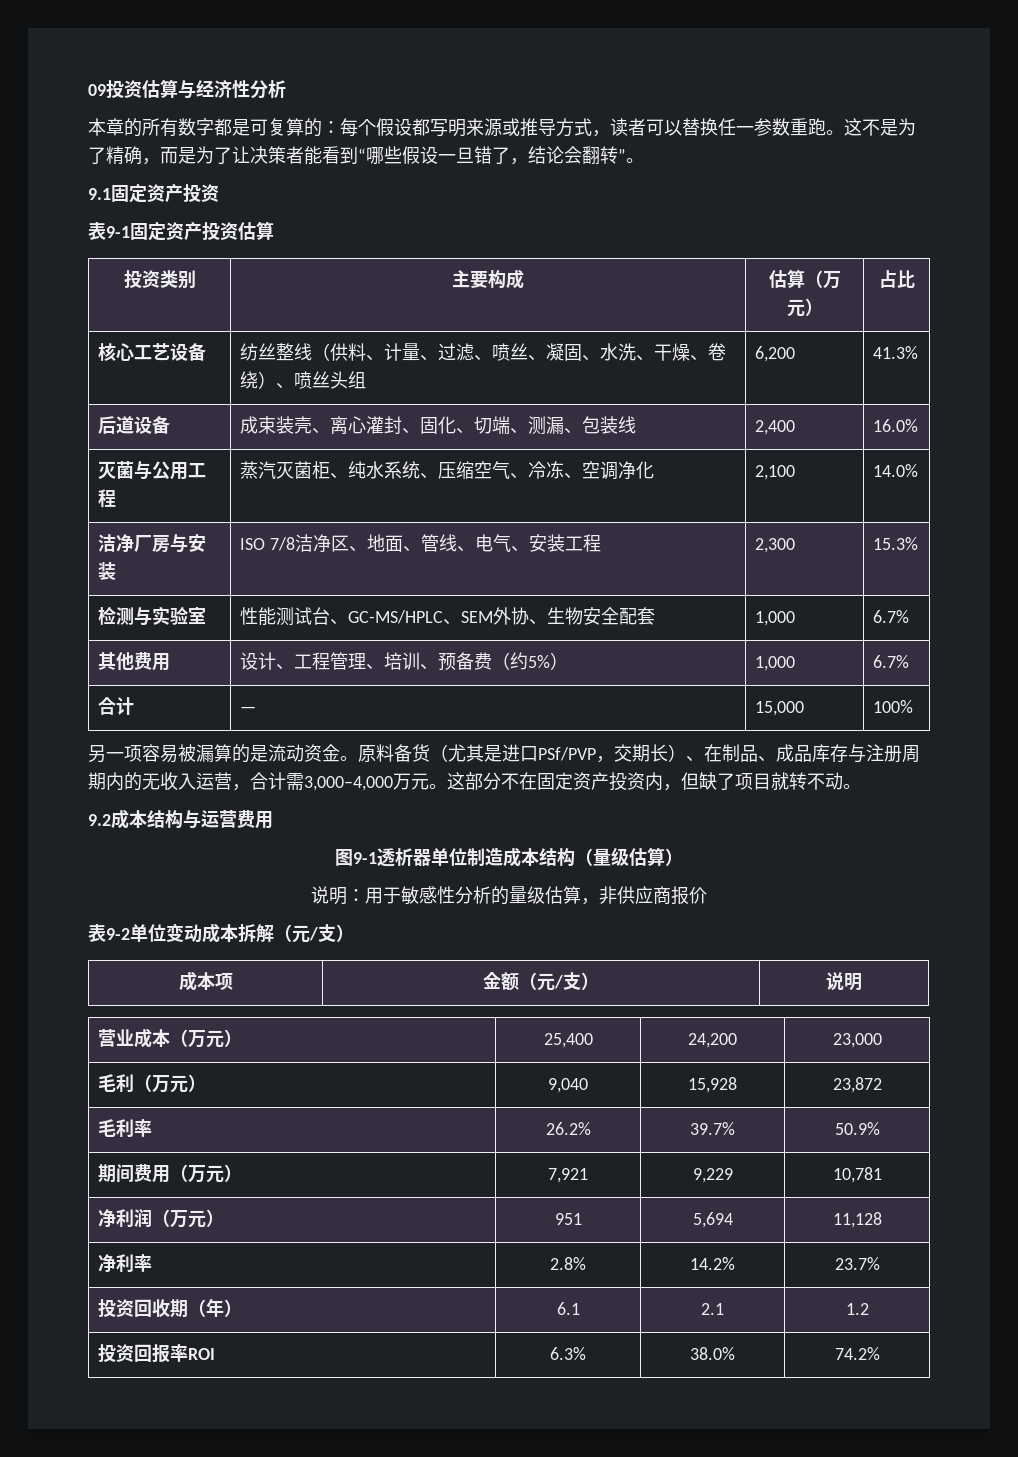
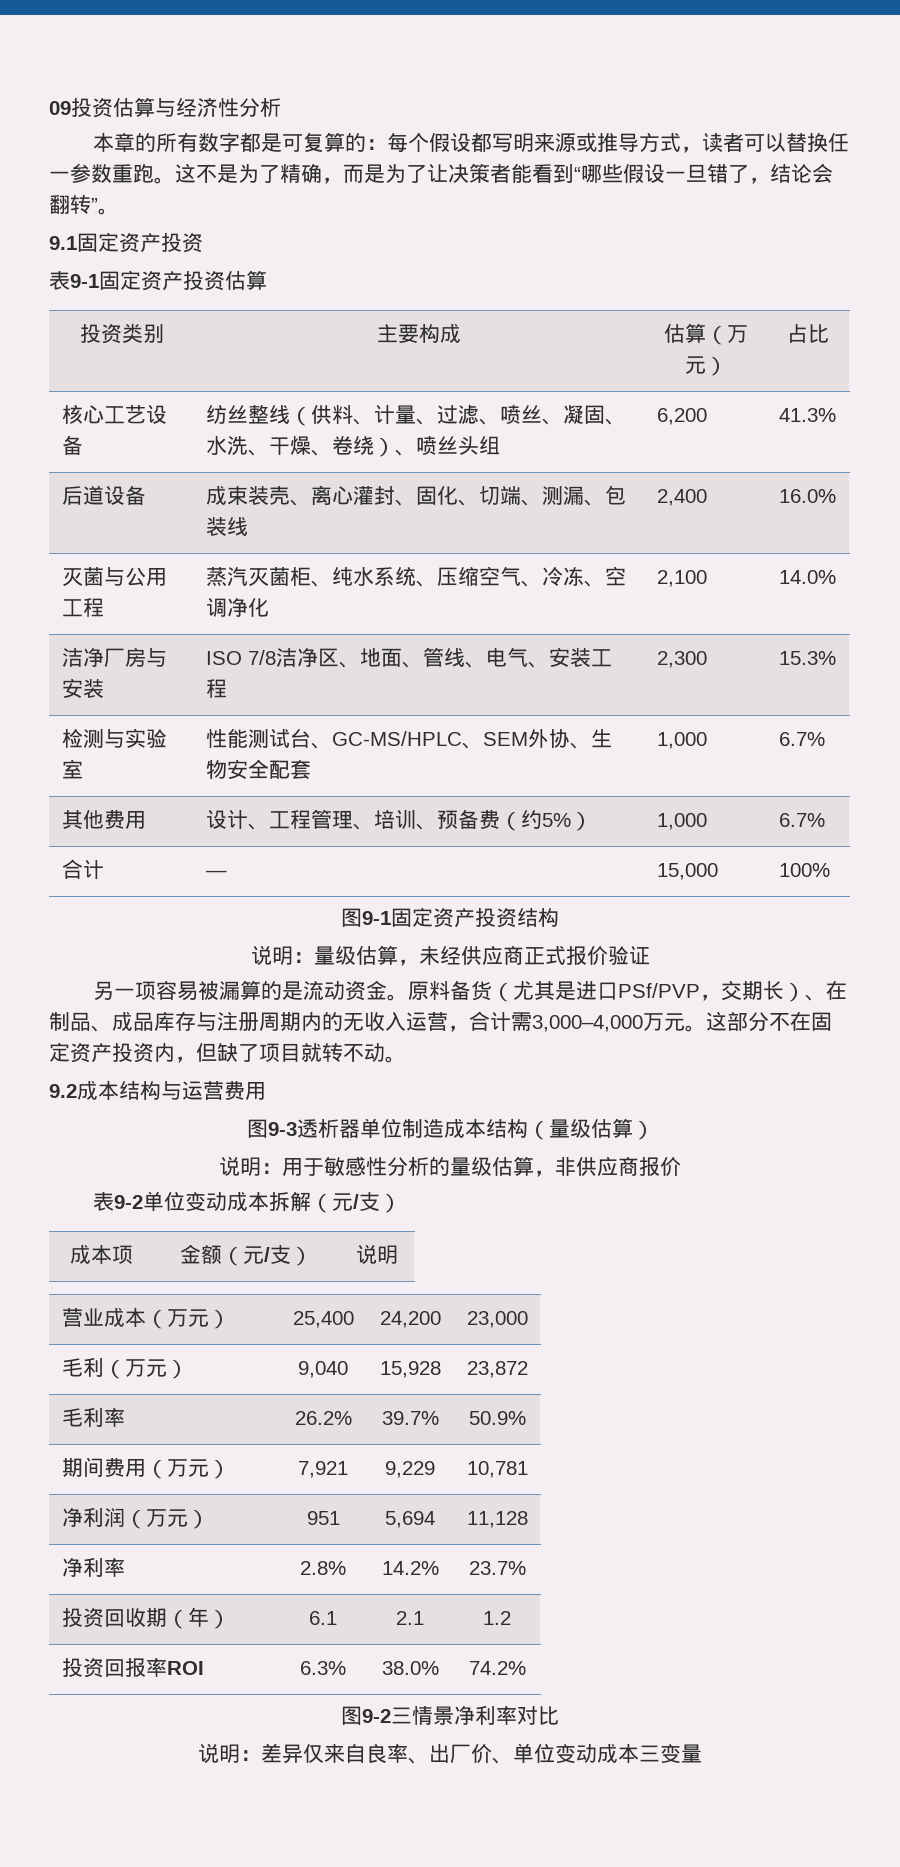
(913, 706) none -> [341,907,559,928] [250,945,650,966] // 图9-1固定资产投资结构 // 说明：量级估算，未经供应商正式报价验证
[353,852,377,864] 9-1 -> [267,1122,297,1136] 9-3
(880, 1353) none -> [341,1705,559,1725] [198,1743,702,1764] // 图9-2三情景净利率对比 // 说明：差异仅来自良率、出厂价、单位变动成本三变量

